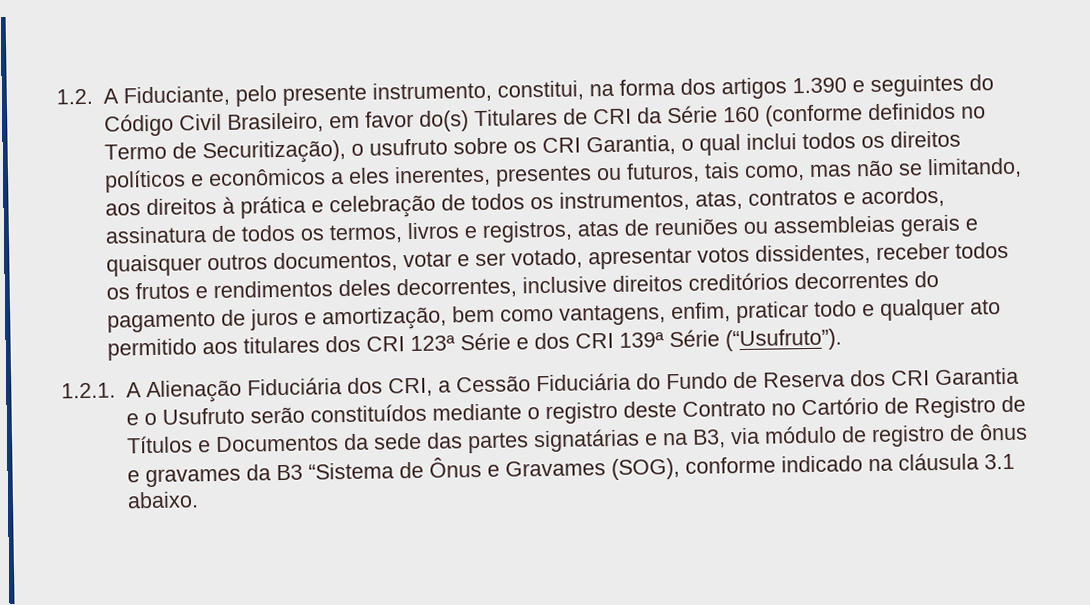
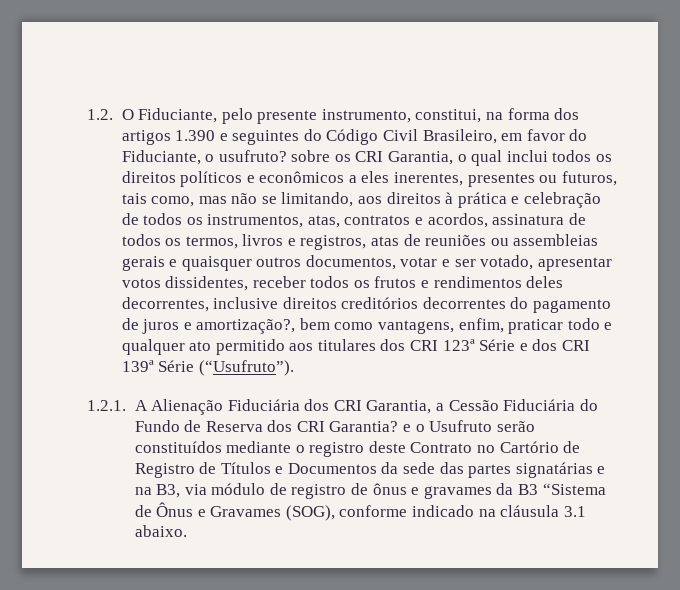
[102,88,119,104] A -> [121,109,134,120] O
[418,102,986,132] [103,138,448,165] do(s) Titulares de CRI da Série 160 (conforme definidos no Termo de Securitização), o usufruto -> [569,129,588,141] [121,150,287,165] do Fiduciante, o usufruto?
[321,306,447,331] amortização, -> [196,319,296,334] amortização?,
[387,377,433,397] CRI, -> [333,400,432,414] CRI Garantia,
[934,367,1019,386] Garantia -> [329,421,399,432] Garantia?

